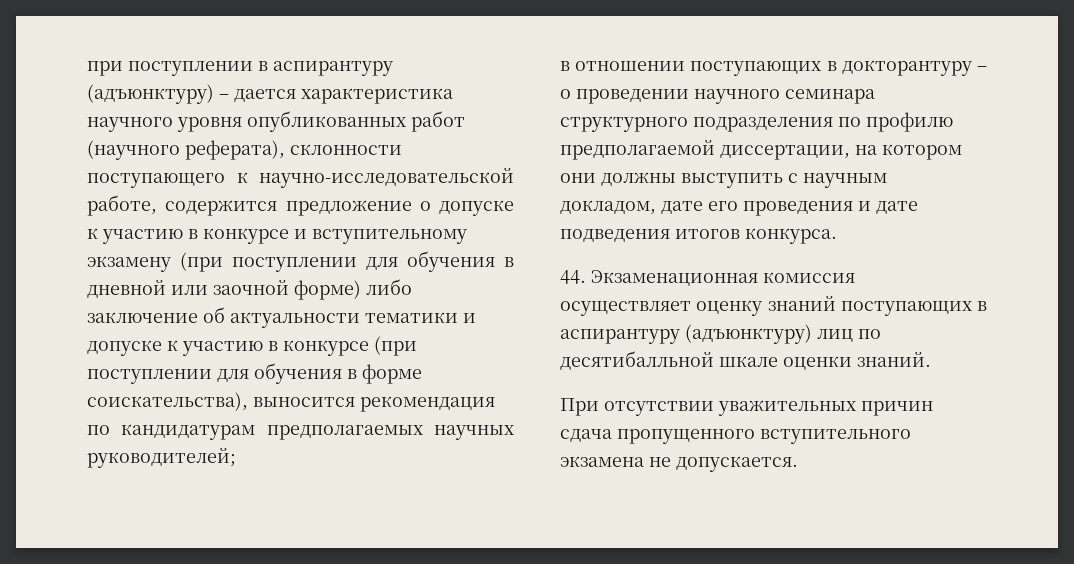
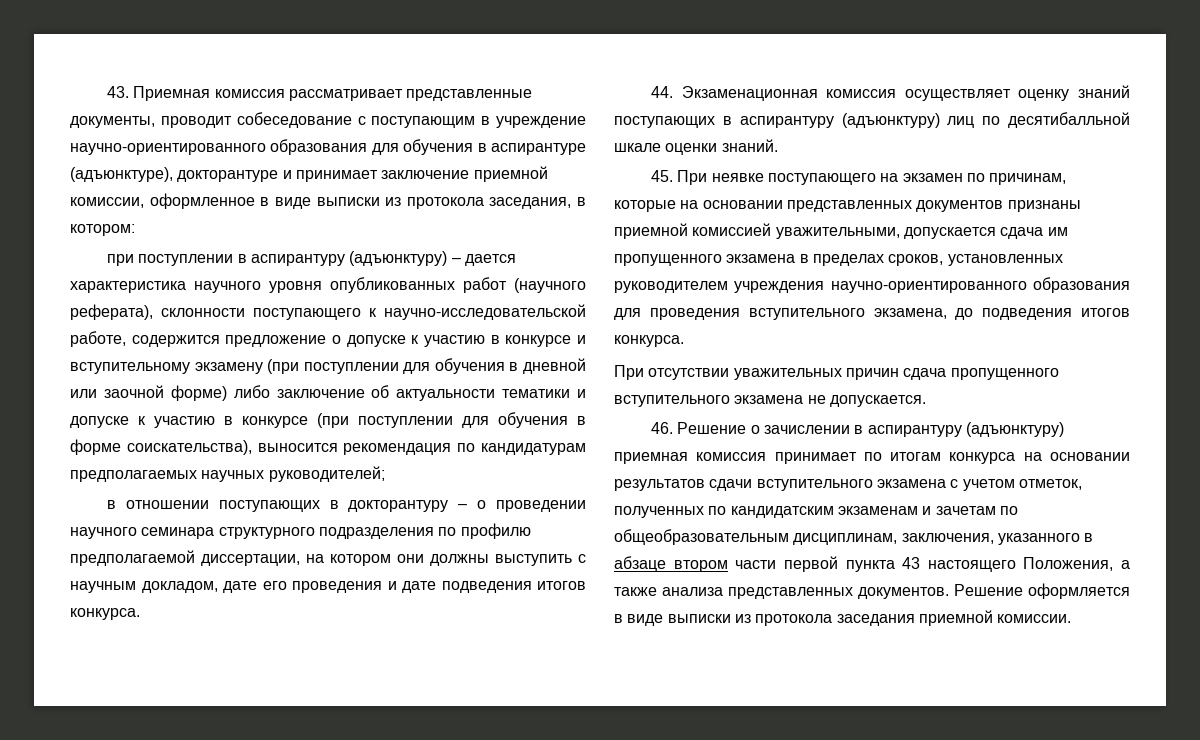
(87, 68) none -> [107,86,533,101] [70,112,586,128] [70,139,586,155] [70,166,548,182] [70,193,586,209] [70,224,135,236] 43. Приемная комиссия рассматривает представленные документы, проводит собеседование с поступающим в учреждение научно-ориентированного образования для обучения в аспирантуре (адъюнктуре), докторантуре и принимает заключение приемной комиссии, оформленное в виде выписки из протокола заседания, в котором: //
(931, 359) none -> [651,170,1067,185] [614,200,1081,212] [614,223,1068,239] [614,254,1063,266] [614,277,1130,293] [614,308,1130,320] [614,335,684,347] // 45. При неявке поступающего на экзамен по причинам, которые на основании представленных документов признаны приемной комиссией уважительными, допускается сдача им пропущенного экзамена в пределах сроков, установленных руководителем учреждения научно-ориентированного образования для проведения вступительного экзамена, до подведения итогов конкурса.
(798, 464) none -> [651,422,1065,437] [614,452,1130,464] [614,479,1082,491] [614,506,1018,518] [614,529,1094,545] [614,556,1130,572] [614,583,1130,599] [614,610,1072,626] // 46. Решение о зачислении в аспирантуру (адъюнктуру) приемная комиссия принимает по итогам конкурса на основании результатов сдачи вступительного экзамена с учетом отметок, полученных по кандидатским экзаменам и зачетам по общеобразовательным дисциплинам, заключения, указанного в абзаце втором части первой пункта 43 настоящего Положения, а также анализа представленных документов. Решение оформляется в виде выписки из протокола заседания приемной комиссии.

